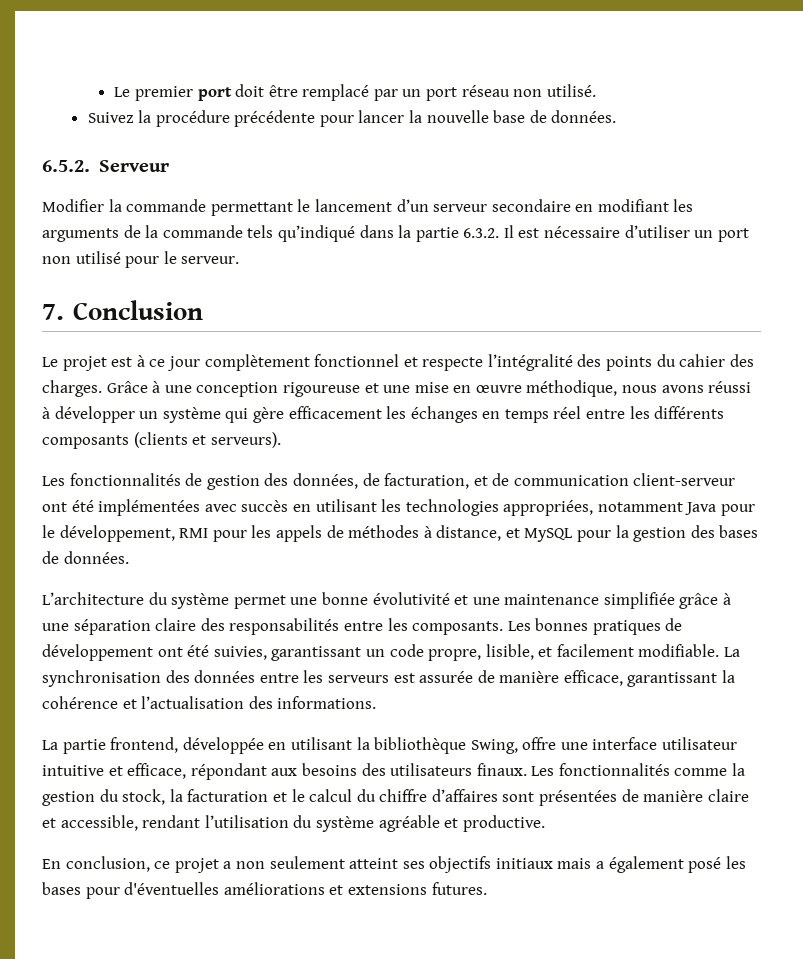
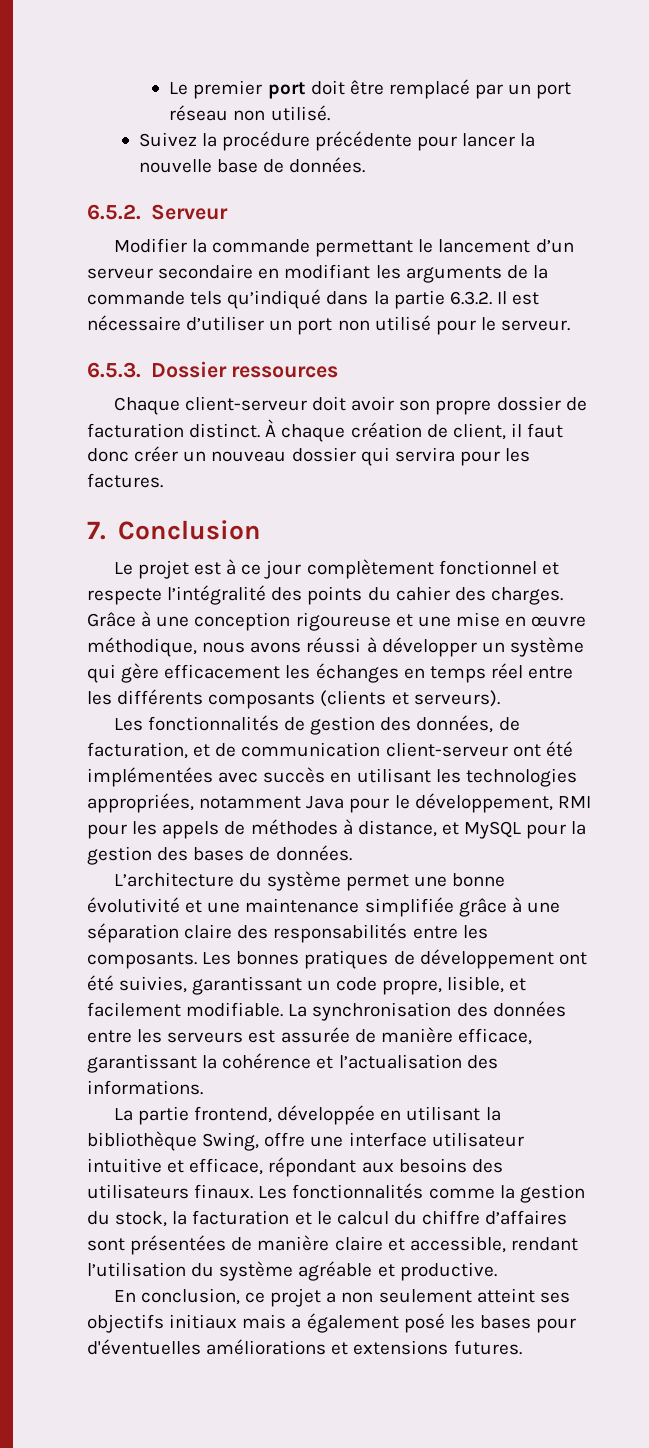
(240, 260) none -> [87,361,339,378] [113,396,587,415] [87,419,564,442] [87,446,531,466] [87,473,163,488] // 6.5.3. Dossier ressources // Chaque client-serveur doit avoir son propre dossier de facturation distinct. À chaque création de client, il faut donc créer un nouveau dossier qui servira pour les factures.

